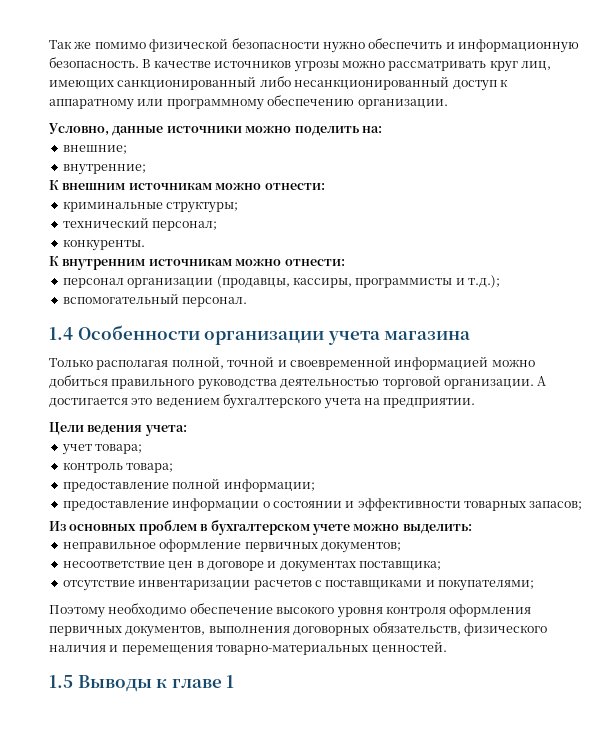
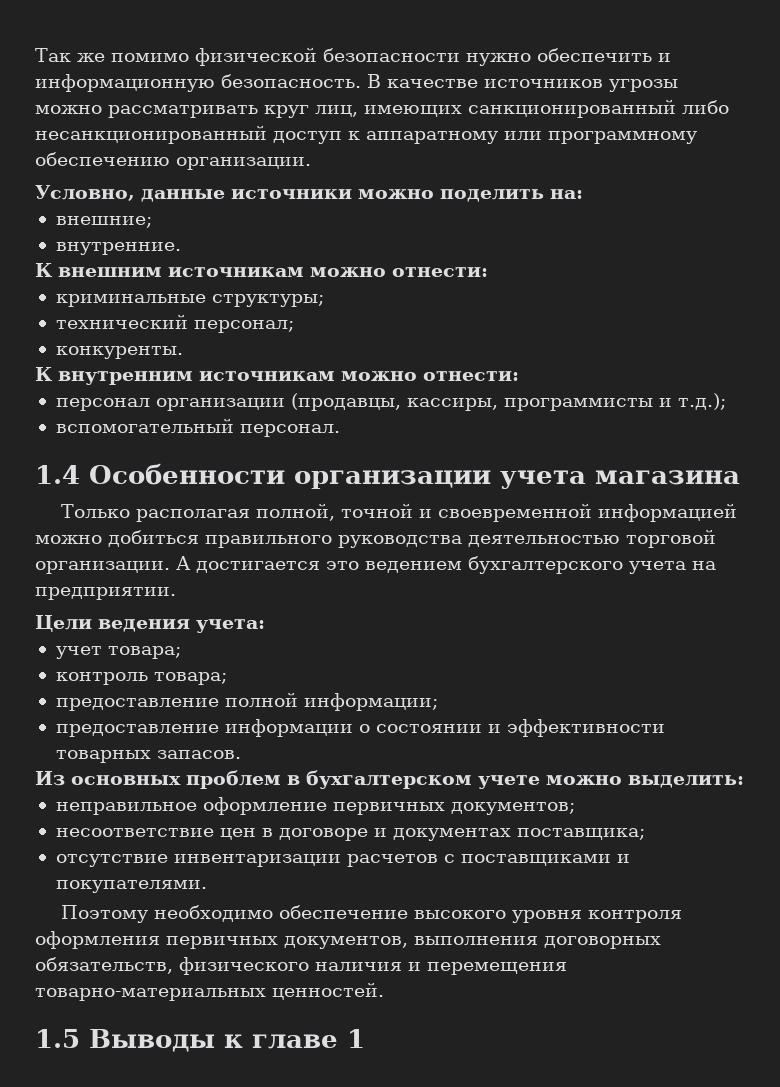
[62,164,146,175] внутренние; -> [55,242,181,255] внутренние.
[529,501,583,510] запасов; -> [156,750,241,759] запасов.
[438,579,534,591] покупателями; -> [55,880,207,893] покупателями.

